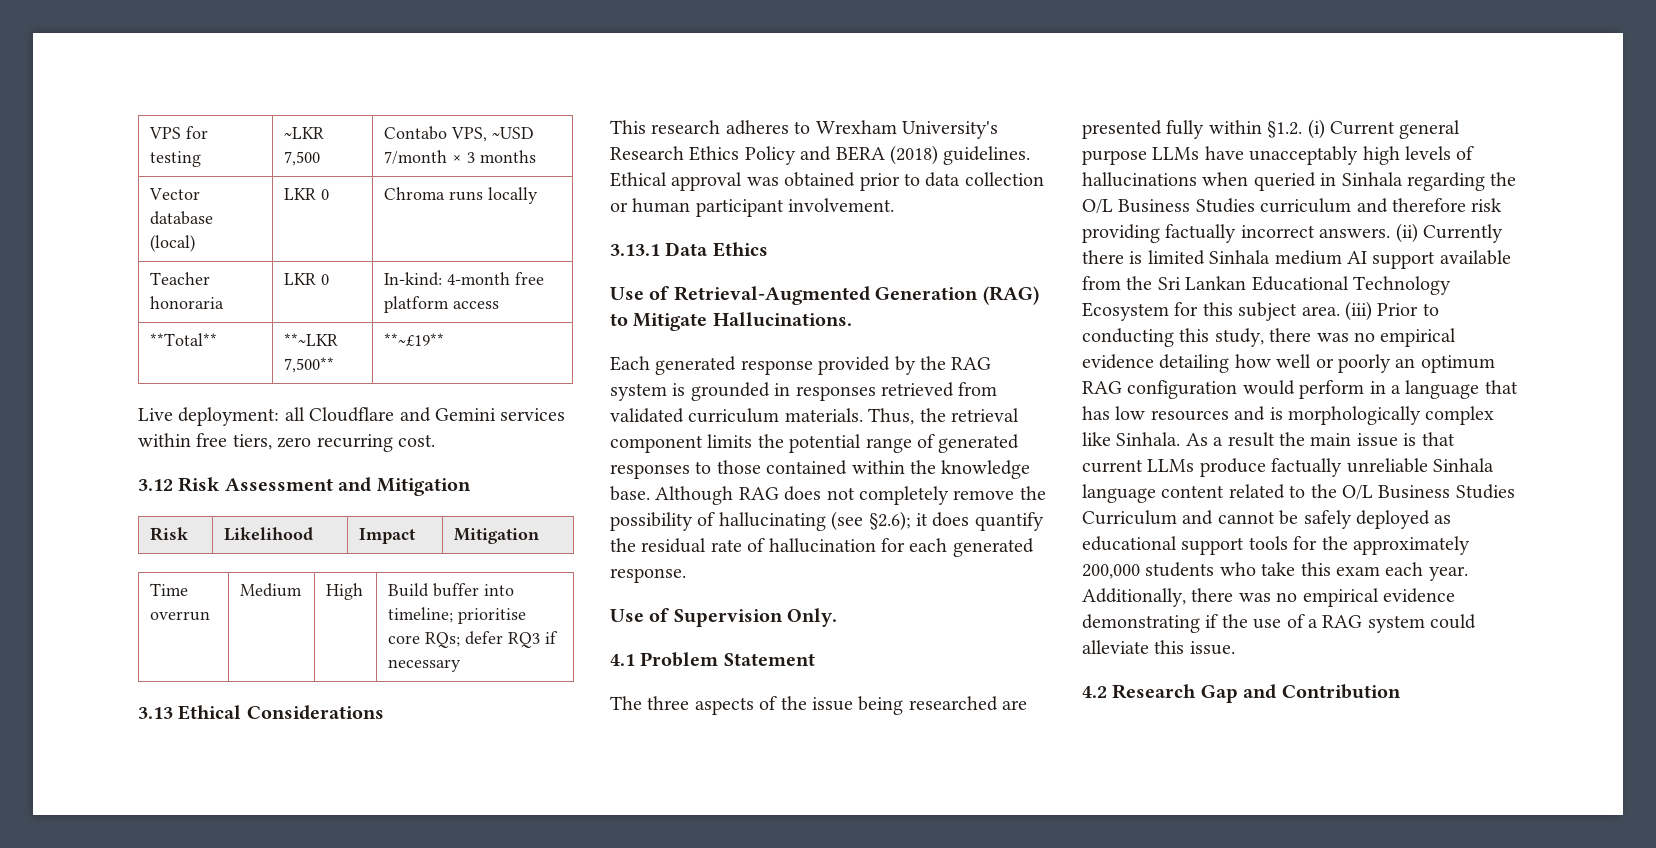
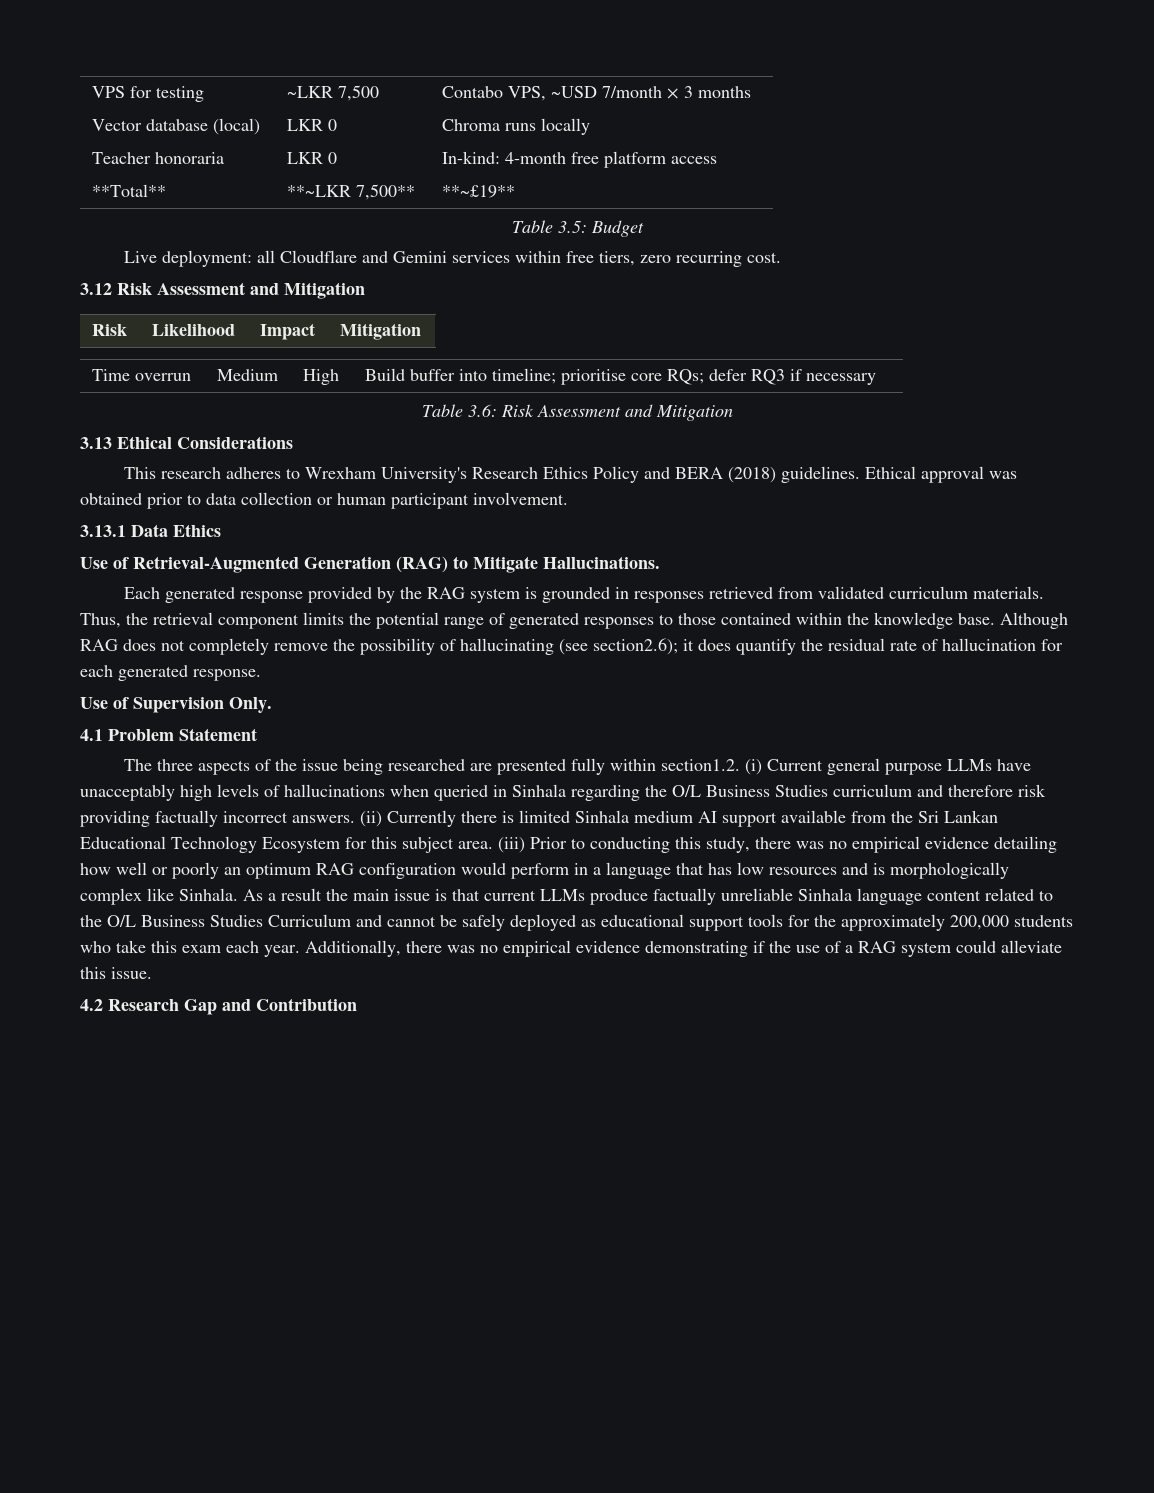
(444, 339) none -> [511,220,644,237] // Table 3.5: Budget
(461, 665) none -> [421,404,733,421] // Table 3.6: Risk Assessment and Mitigation
[868,511,911,531] §2.6); -> [593,638,678,655] section2.6);
[1267,121,1303,138] §1.2. -> [660,759,740,771] section1.2.

